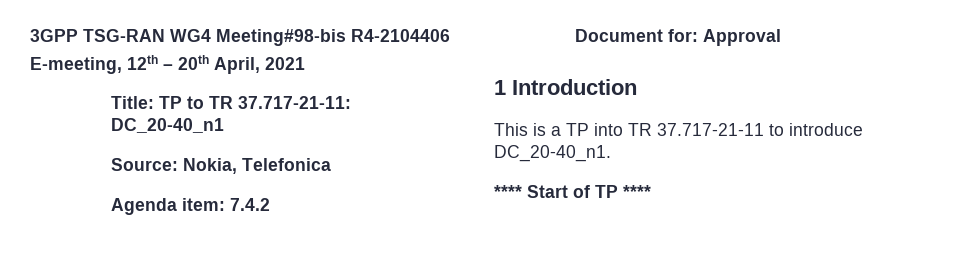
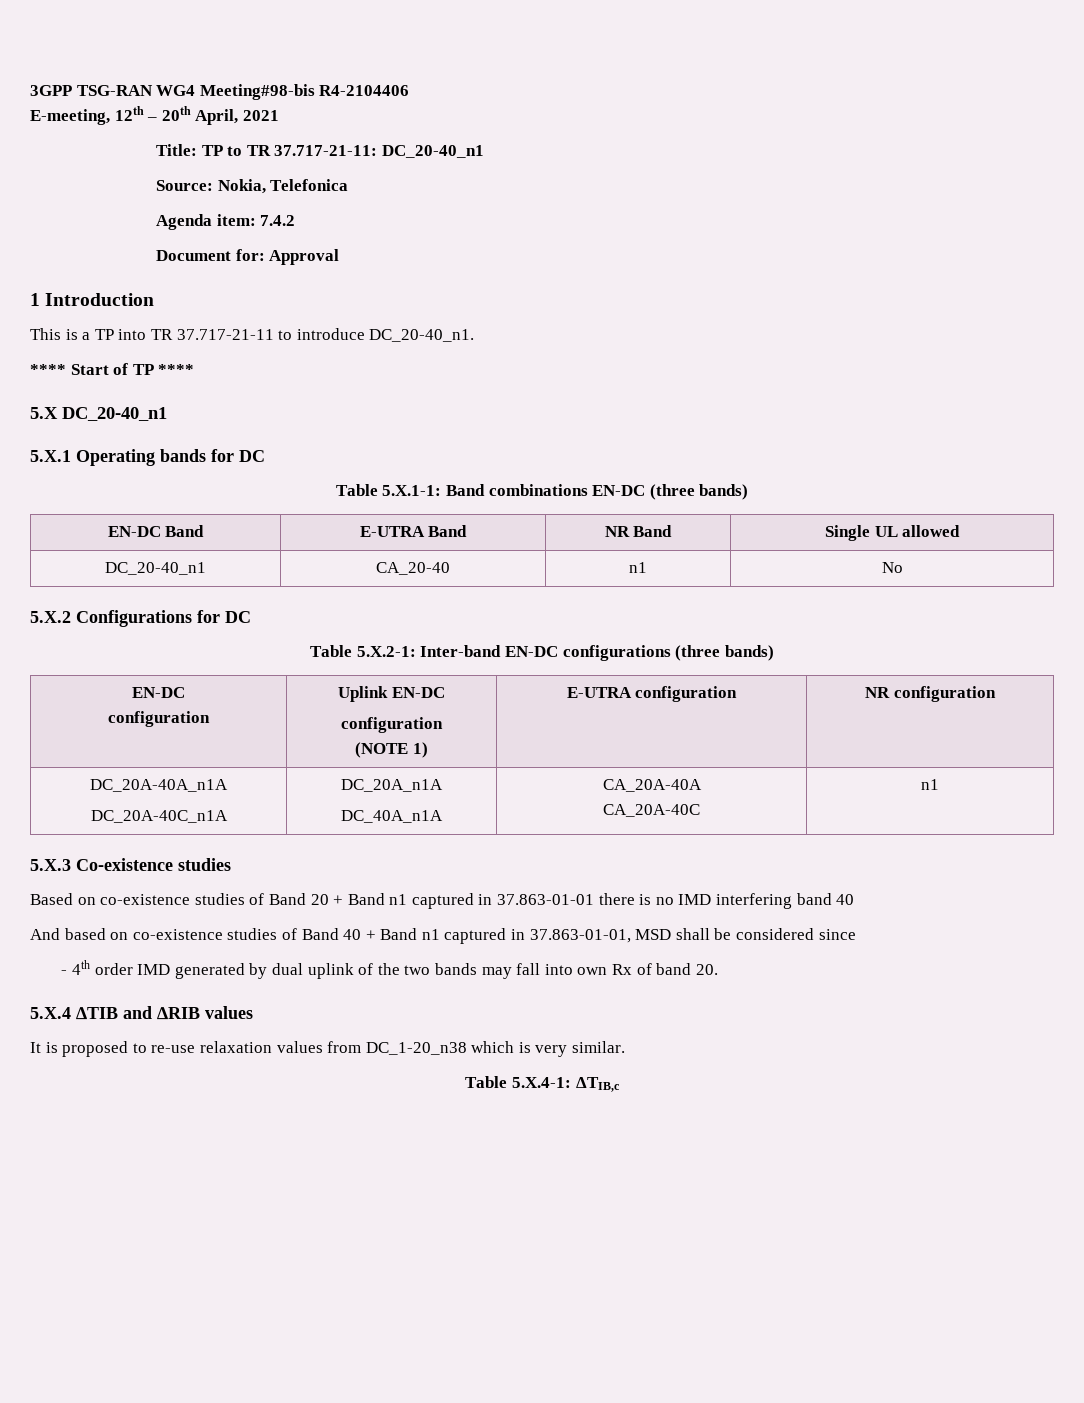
(651, 191) none -> [30,407,167,421] [30,449,265,466] [335,484,749,500] [107,525,205,537] [359,525,468,537] [604,525,673,537] [824,525,961,541] [105,562,206,575] [376,562,450,575] [629,562,647,573] [881,562,903,573] [30,610,251,627] [310,645,774,661] [132,687,185,698] [108,711,210,727] [338,686,445,702] [341,717,443,733] [355,742,428,758] [566,686,738,702] [865,686,996,702] [90,779,228,792] [90,810,228,823] [341,779,443,792] [341,810,443,823] [602,779,702,792] [603,804,700,817] [921,779,939,790] [30,858,231,871] [30,893,855,909] [30,928,856,944] [61,960,718,979] [30,1006,253,1020] [30,1041,626,1057] [465,1076,620,1092] // 5.X DC_20-40_n1 // 5.X.1 Operating bands for DC // Table 5.X.1-1: Band combinations EN-DC (three bands) // EN-DC Band | E-UTRA Band | NR Band | Single UL allowed // DC_20-40_n1 | CA_20-40 | n1 | No // 5.X.2 Configurations for DC // Table 5.X.2-1: Inter-band EN-DC configurations (three bands) // EN-DC // configuration | Uplink EN-DC // configuration // (NOTE 1) | E-UTRA configuration | NR configuration // DC_20A-40A_n1A // DC_20A-40C_n1A | DC_20A_n1A // DC_40A_n1A | CA_20A-40A // CA_20A-40C | n1 // 5.X.3 Co-existence studies // Based on co-existence studies of Band 20 + Band n1 captured in 37.863-01-01 there is no IMD interfering band 40 // And based on co-existence studies of Band 40 + Band n1 captured in 37.863-01-01, MSD shall be considered since // - 4th order IMD generated by dual uplink of the two bands may fall into own Rx of band 20. // 5.X.4 ∆TIB and ∆RIB values // It is proposed to re-use relaxation values from DC_1-20_n38 which is very similar. // Table 5.X.4-1: ΔTIB,c

